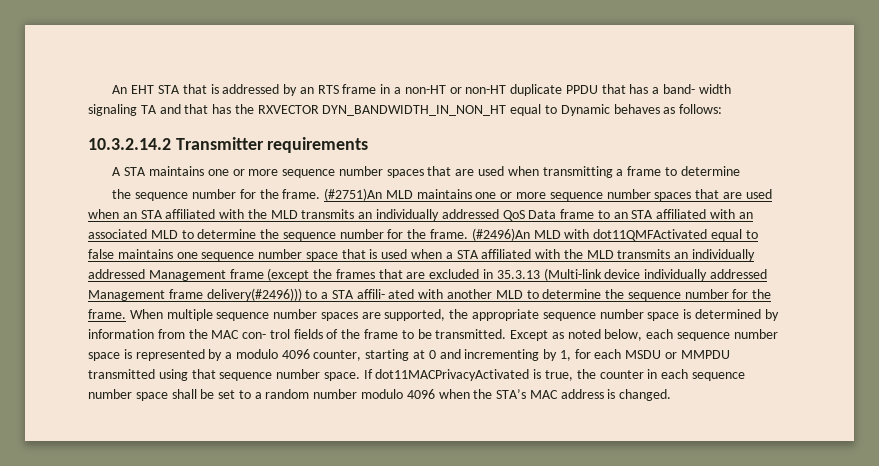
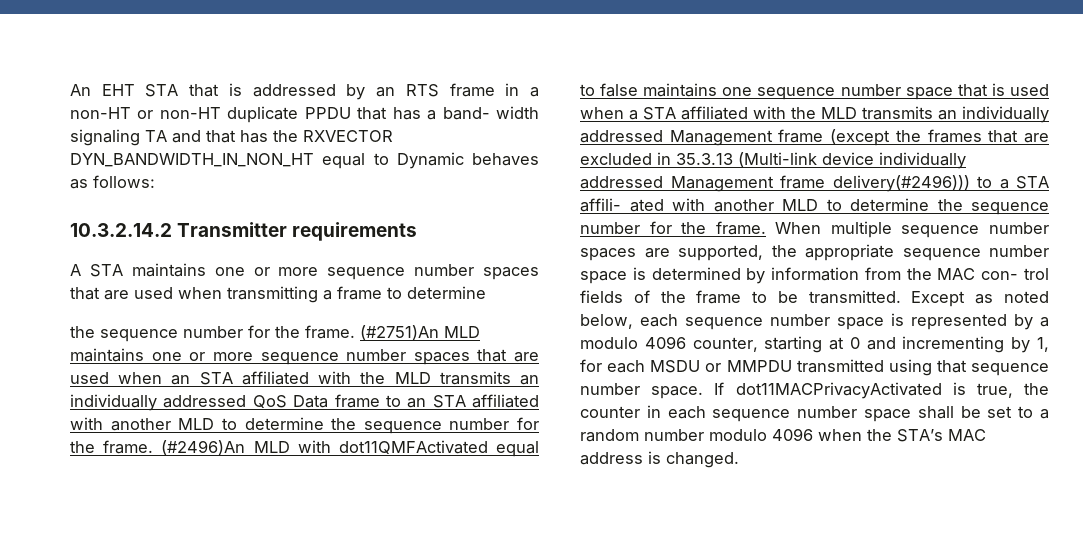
[738,212,753,219] [88,229,147,239] an associated -> [110,418,171,431] another

